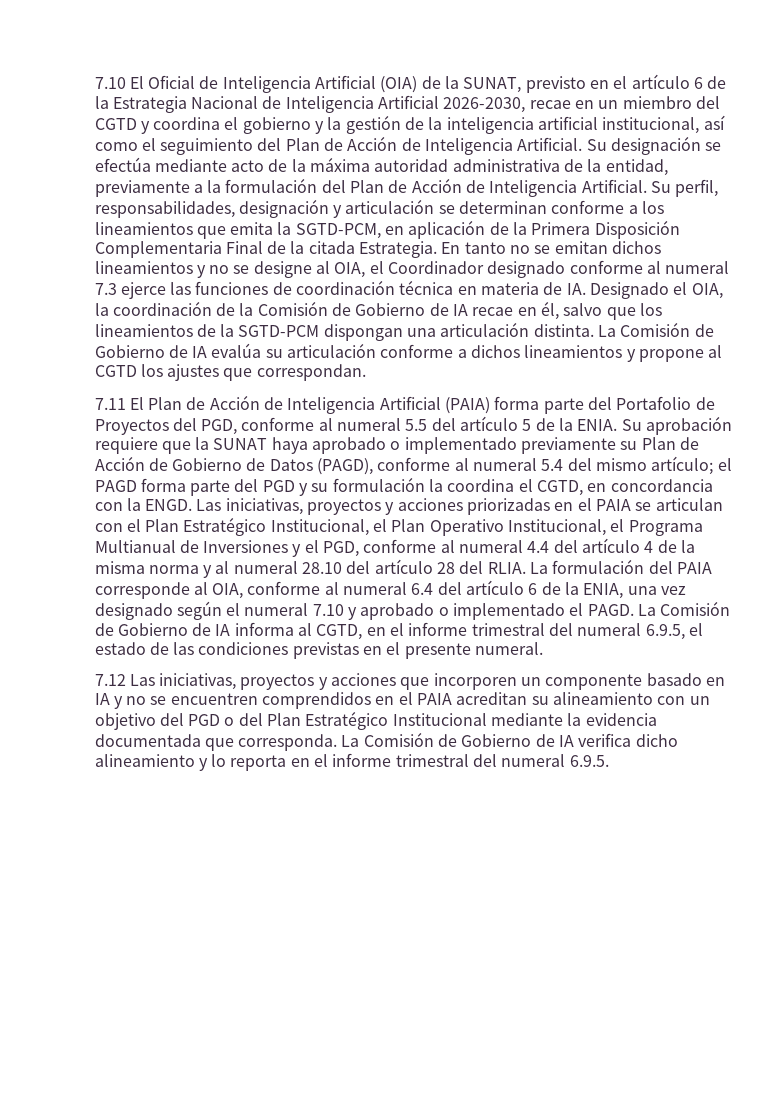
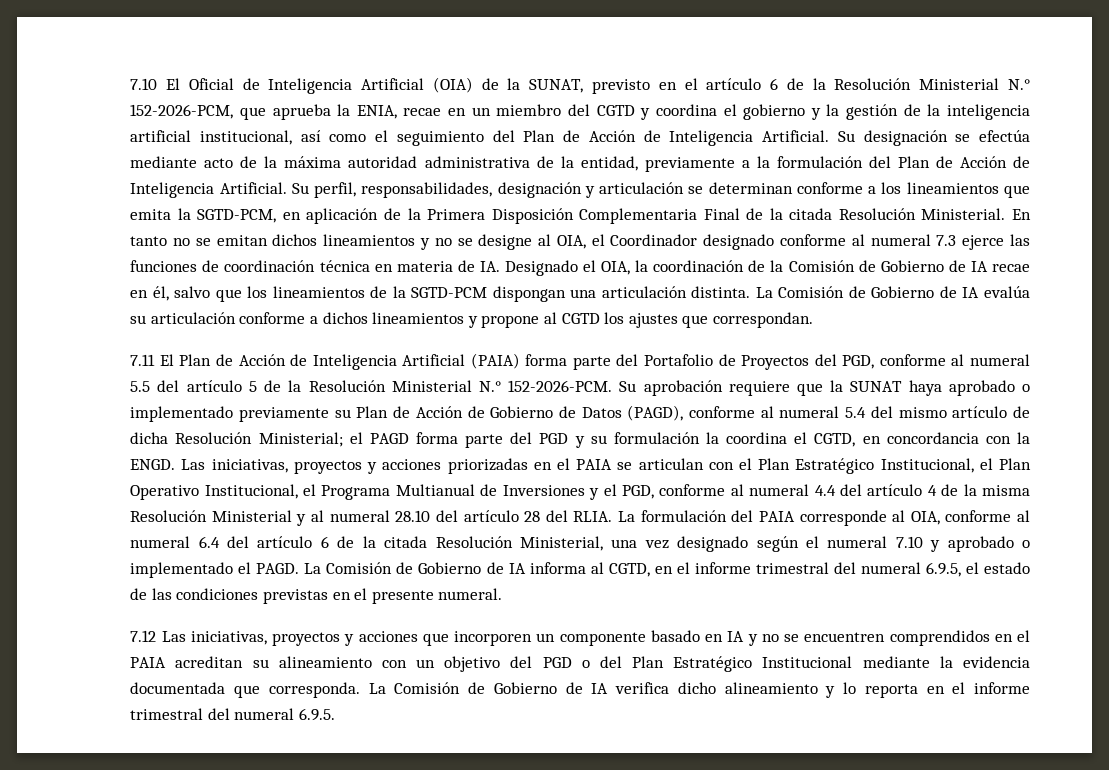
[112,95,526,113] Estrategia Nacional de Inteligencia Artificial 2026-2030, -> [834,78,1030,90] [130,104,397,120] Resolución Ministerial N.° 152-2026-PCM, que aprueba la ENIA,
[359,241,438,258] Estrategia. -> [838,208,1006,220] Resolución Ministerial.
[577,419,618,431] ENIA. -> [308,380,613,392] Resolución Ministerial N.° 152-2026-PCM.
[651,456,714,475] artículo; -> [952,406,1031,418] [130,432,343,447] artículo de dicha Resolución Ministerial;
[148,565,199,574] norma -> [130,510,292,522] Resolución Ministerial
[583,583,624,599] ENIA, -> [384,536,603,551] citada Resolución Ministerial,

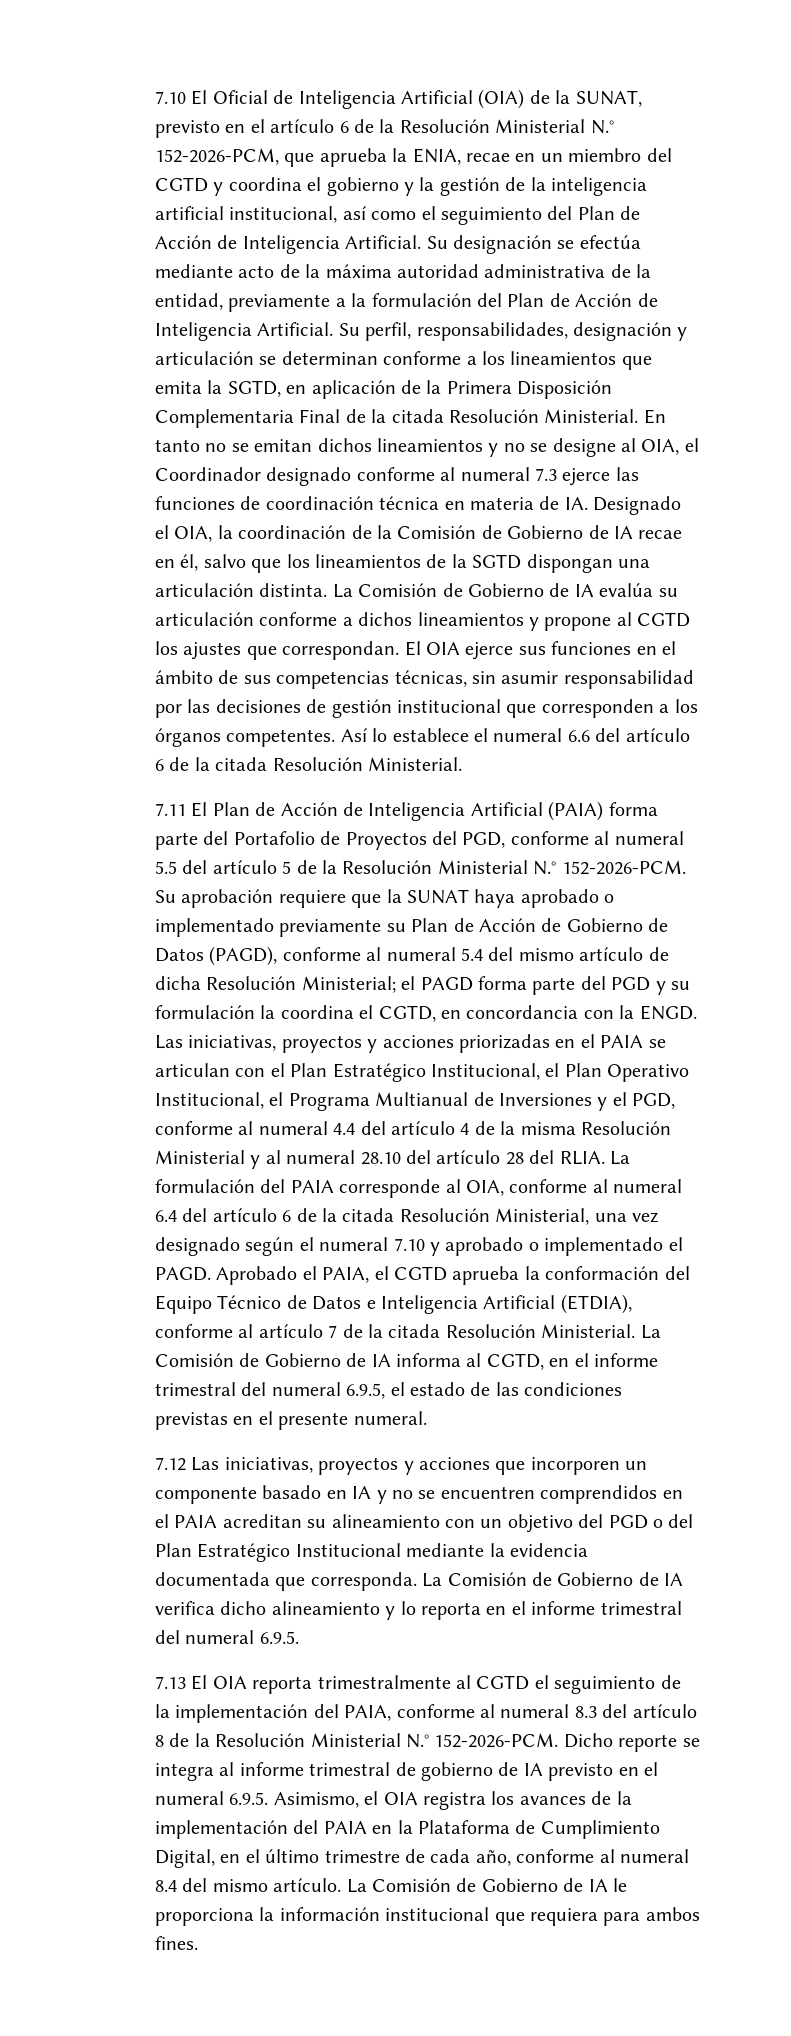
[197,209,277,223] SGTD-PCM, -> [227,380,281,397] SGTD,
[411,287,488,298] SGTD-PCM -> [472,554,522,569] SGTD
(813, 320) none -> [404,641,676,660] [154,670,694,689] [154,699,698,718] [154,728,690,747] [154,757,462,771] El OIA ejerce sus funciones en el ámbito de sus competencias técnicas, sin asumir responsabilidad por las decisiones de gestión institucional que corresponden a los órganos competentes. Así lo establece el numeral 6.6 del artículo 6 de la citada Resolución Ministerial.
(300, 568) none -> [216,1266,690,1285] [154,1294,632,1314] [154,1324,636,1338] Aprobado el PAIA, el CGTD aprueba la conformación del Equipo Técnico de Datos e Inteligencia Artificial (ETDIA), conforme al artículo 7 de la citada Resolución Ministerial.
(336, 714) none -> [154,1675,681,1694] [154,1704,697,1723] [154,1733,700,1752] [154,1762,658,1781] [154,1791,632,1810] [154,1820,660,1839] [154,1849,689,1868] [154,1878,627,1893] [154,1907,700,1926] [154,1936,198,1950] // 7.13 El OIA reporta trimestralmente al CGTD el seguimiento de la implementación del PAIA, conforme al numeral 8.3 del artículo 8 de la Resolución Ministerial N.° 152-2026-PCM. Dicho reporte se integra al informe trimestral de gobierno de IA previsto en el numeral 6.9.5. Asimismo, el OIA registra los avances de la implementación del PAIA en la Plataforma de Cumplimiento Digital, en el último trimestre de cada año, conforme al numeral 8.4 del mismo artículo. La Comisión de Gobierno de IA le proporciona la información institucional que requiera para ambos fines.

